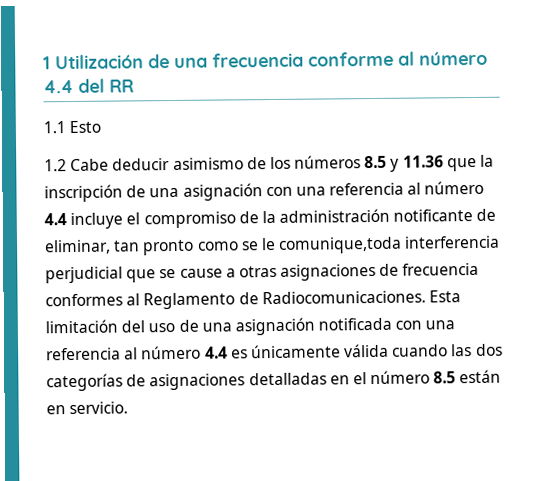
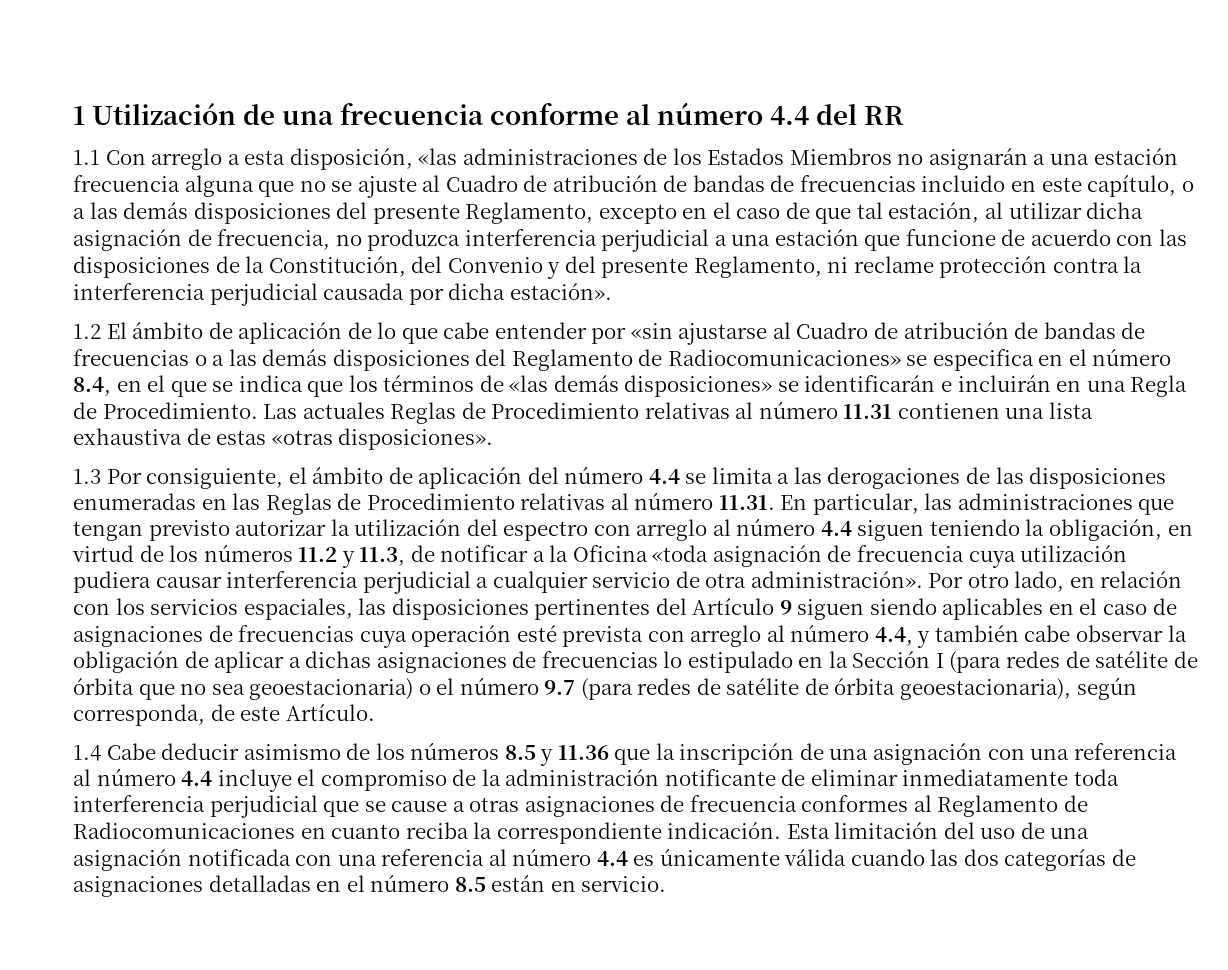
[69,120,102,134] [44,159,67,172] Esto // 1.2 -> [105,148,1178,170] [73,175,1194,198] [73,202,1144,224] [73,229,1188,252] [73,256,1143,279] [73,283,612,306] [73,322,1146,345] [73,348,1172,371] [73,375,1188,397] [73,401,1093,424] [73,428,494,450] [73,466,1167,489] [73,492,1175,515] [73,518,1193,541] [72,544,1128,568] [73,571,1183,594] [73,598,1177,620] [73,624,1187,648] [73,651,1198,673] [73,677,1137,700] [73,704,375,726] [73,745,101,761] Con arreglo a esta disposición, «las administraciones de los Estados Miembros no asignarán a una estación frecuencia alguna que no se ajuste al Cuadro de atribución de bandas de frecuencias incluido en este capítulo, o a las demás disposiciones del presente Reglamento, excepto en el caso de que tal estación, al utilizar dicha asignación de frecuencia, no produzca interferencia perjudicial a una estación que funcione de acuerdo con las disposiciones de la Constitución, del Convenio y del presente Reglamento, ni reclame protección contra la interferencia perjudicial causada por dicha estación». // 1.2 El ámbito de aplicación de lo que cabe entender por «sin ajustarse al Cuadro de atribución de bandas de frecuencias o a las demás disposiciones del Reglamento de Radiocomunicaciones» se especifica en el número 8.4, en el que se indica que los términos de «las demás disposiciones» se identificarán e incluirán en una Regla de Procedimiento. Las actuales Reglas de Procedimiento relativas al número 11.31 contienen una lista exhaustiva de estas «otras disposiciones». // 1.3 Por consiguiente, el ámbito de aplicación del número 4.4 se limita a las derogaciones de las disposiciones enumeradas en las Reglas de Procedimiento relativas al número 11.31. En particular, las administraciones que tengan previsto autorizar la utilización del espectro con arreglo al número 4.4 siguen teniendo la obligación, en virtud de los números 11.2 y 11.3, de notificar a la Oficina «toda asignación de frecuencia cuya utilización pudiera causar interferencia perjudicial a cualquier servicio de otra administración». Por otro lado, en relación con los servicios espaciales, las disposiciones pertinentes del Artículo 9 siguen siendo aplicables en el caso de asignaciones de frecuencias cuya operación esté prevista con arreglo al número 4.4, y también cabe observar la obligación de aplicar a dichas asignaciones de frecuencias lo estipulado en la Sección I (para redes de satélite de órbita que no sea geoestacionaria) o el número 9.7 (para redes de satélite de órbita geoestacionaria), según corresponda, de este Artículo. // 1.4
[44,236,403,256] eliminar, tan pronto como se le comunique,toda -> [810,769,1119,786] eliminar inmediatamente toda
[261,290,426,305] Radiocomunicaciones. -> [73,822,782,844] Radiocomunicaciones en cuanto reciba la correspondiente indicación.

